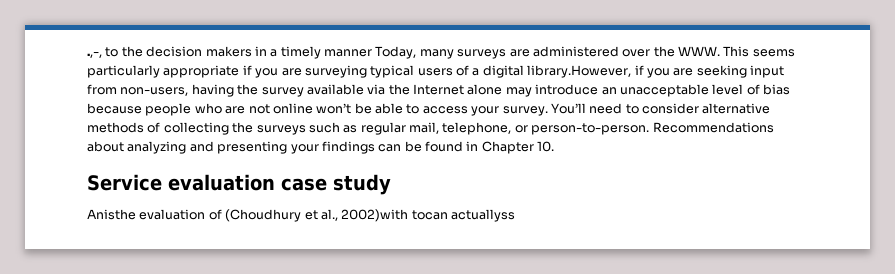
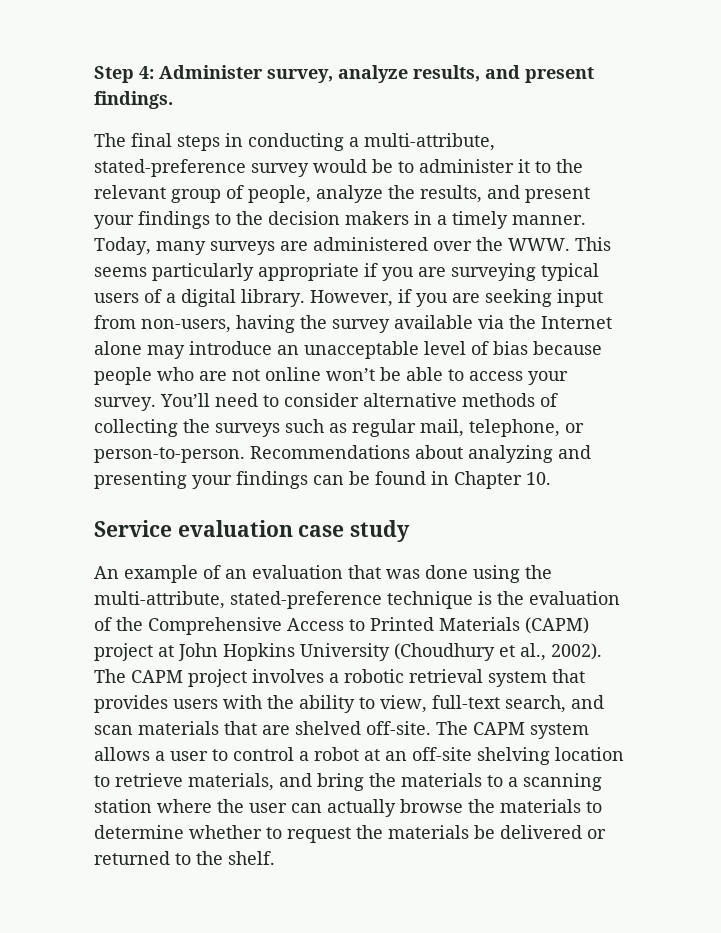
[87,52,102,58] .,-, -> [94,65,594,83] [94,91,173,109] [94,133,495,151] [94,159,583,177] [94,185,590,203] [94,211,210,229] Step 4: Administer survey, analyze results, and present findings. // The final steps in conducting a multi-attribute, stated-preference survey would be to administer it to the relevant group of people, analyze the results, and present your findings
[324,49,372,57] manner -> [512,215,586,225] manner.
[527,65,632,78] library.However, -> [241,289,393,307] library. However,
[87,209,515,222] Anisthe evaluation of (Choudhury et al., 2002)with tocan actuallyss -> [94,565,552,583] [94,591,620,609] [94,617,589,635] [94,643,602,661] [94,669,585,687] [94,695,604,713] [94,721,589,739] [94,747,624,765] [94,773,602,791] [94,799,602,817] [94,825,606,843] [94,851,275,865] An example of an evaluation that was done using the multi-attribute, stated-preference technique is the evaluation of the Comprehensive Access to Printed Materials (CAPM) project at John Hopkins University (Choudhury et al., 2002). The CAPM project involves a robotic retrieval system that provides users with the ability to view, full-text search, and scan materials that are shelved off-site. The CAPM system allows a user to control a robot at an off-site shelving location to retrieve materials, and bring the materials to a scanning station where the user can actually browse the materials to determine whether to request the materials be delivered or returned to the shelf.

